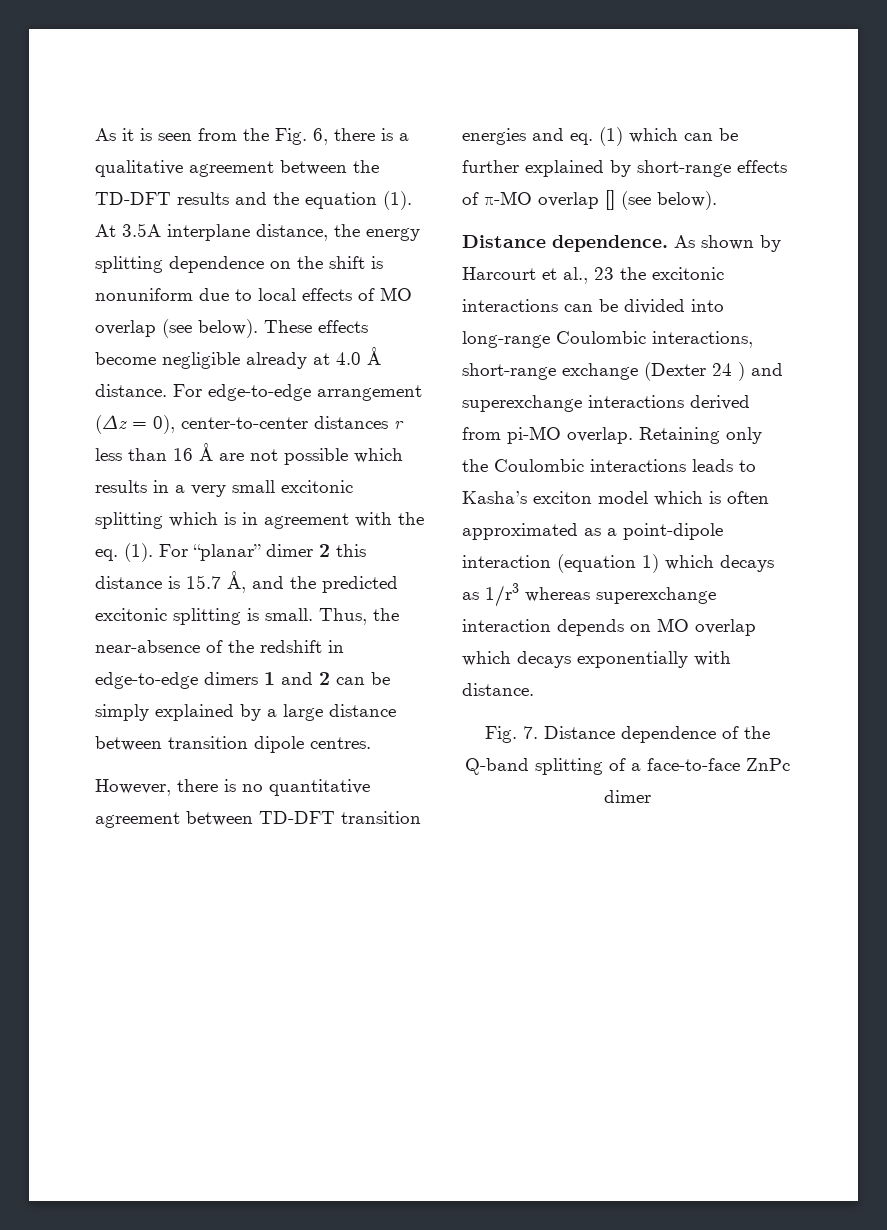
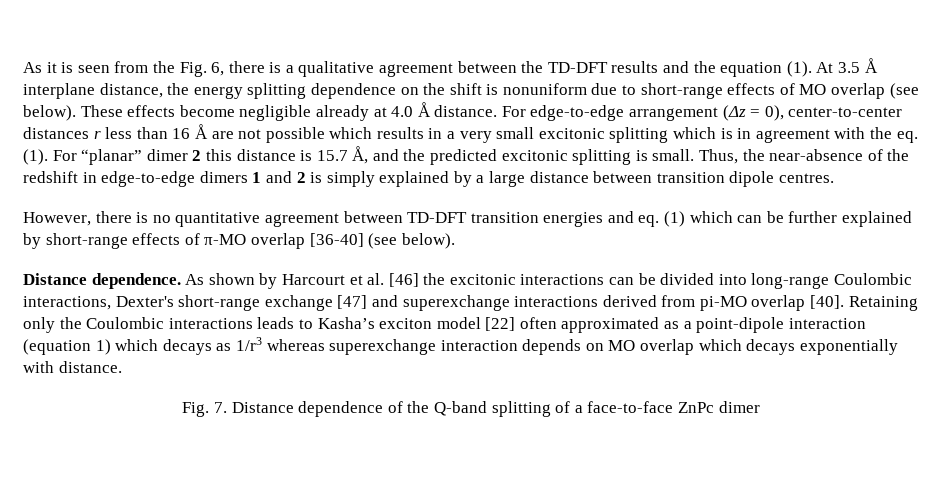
[122,223,161,237] 3.5A -> [837,58,878,73] 3.5 Å
[258,288,296,301] local -> [640,83,723,99] short-range
[336,672,390,685] can be -> [310,172,323,183] is
[605,190,615,210] [] -> [309,233,364,247] [36-40]
[563,267,614,284] al., 23 -> [367,273,419,287] al. [46]
(753, 339) none -> [115,296,174,307] Dexter's
[644,362,745,381] (Dexter 24 ) -> [337,295,368,309] [47]
[567,427,633,444] overlap. -> [751,295,845,311] overlap [40].
[654,491,721,506] which is -> [485,317,516,331] [22]

